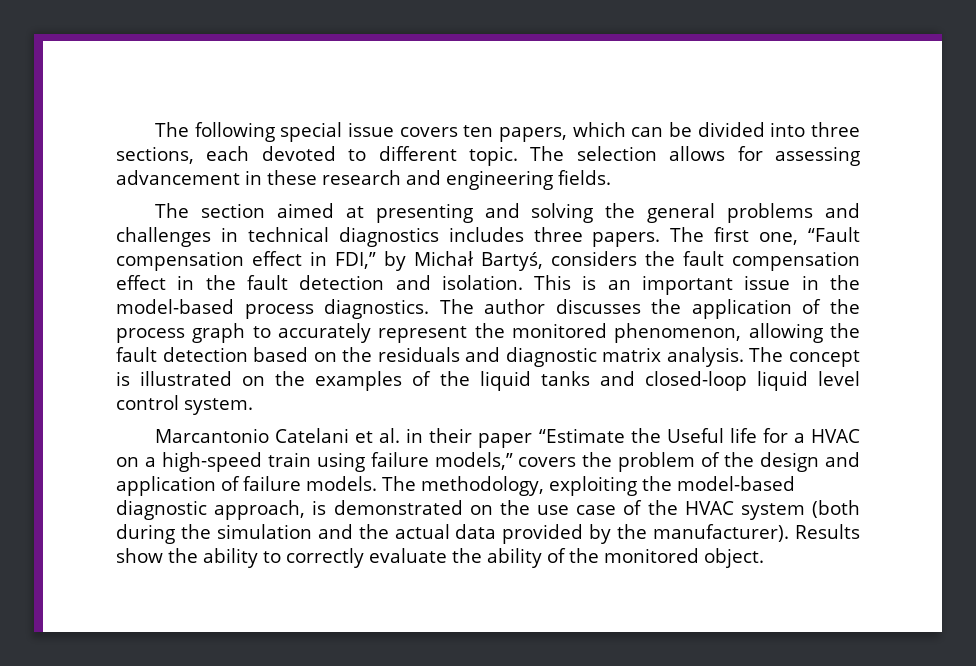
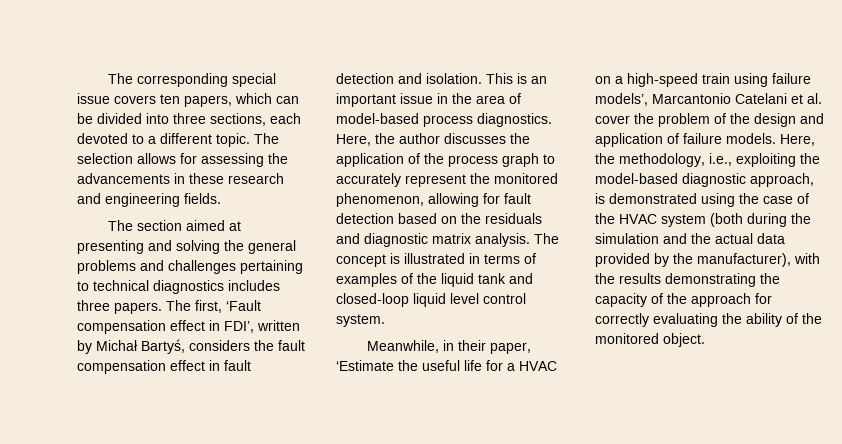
[155,122,275,142] The following -> [107,73,228,87] The corresponding
(367, 155) none -> [148,136,156,144] a
[116,170,240,185] advancement -> [268,153,288,164] [77,173,170,184] the advancements
[220,227,238,242] in -> [240,260,303,274] [77,281,89,291] pertaining to
[714,227,860,245] [116,251,376,271] first one, “Fault compensation effect in FDI,” -> [195,300,261,313] [77,320,300,334] first, ‘Fault compensation effect in FDI’, written
[205,275,236,290] the -> (220, 365) none
(860, 282) none -> [476,93,521,104] area of
[439,299,474,314] The -> [336,133,395,146] Here, the
[830,323,860,338] the -> [483,193,500,204] for
[242,371,306,386] on the -> [469,253,536,264] in terms of
[540,371,590,386] tanks -> [478,273,506,284] tank
[155,428,724,448] Marcantonio Catelani et al. in their paper “Estimate the Useful -> [366,340,531,354] [336,360,460,371] Meanwhile, in their paper, ‘Estimate the useful
[434,452,577,470] models,” covers -> [595,93,822,106] [595,115,630,124] models’, Marcantonio Catelani et al. cover
[382,476,544,496] The methodology, -> [780,134,815,146] [595,153,732,167] Here, the methodology, i.e.,
[469,500,570,515] on the use -> [701,193,759,207] using the
[653,524,860,542] [116,548,447,568] manufacturer). Results show the ability to correctly evaluate -> [697,253,820,267] [595,273,780,287] [595,293,772,307] [595,313,718,327] manufacturer), with the results demonstrating the capacity of the approach for correctly evaluating

